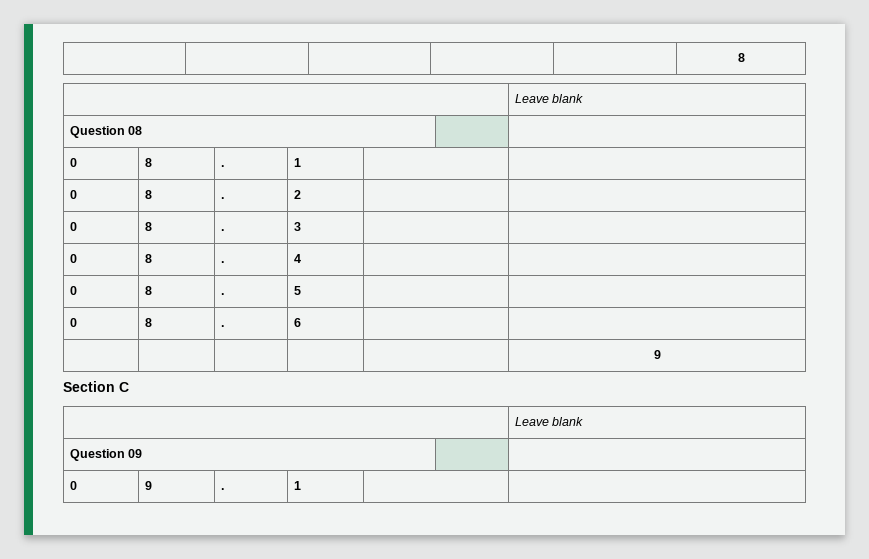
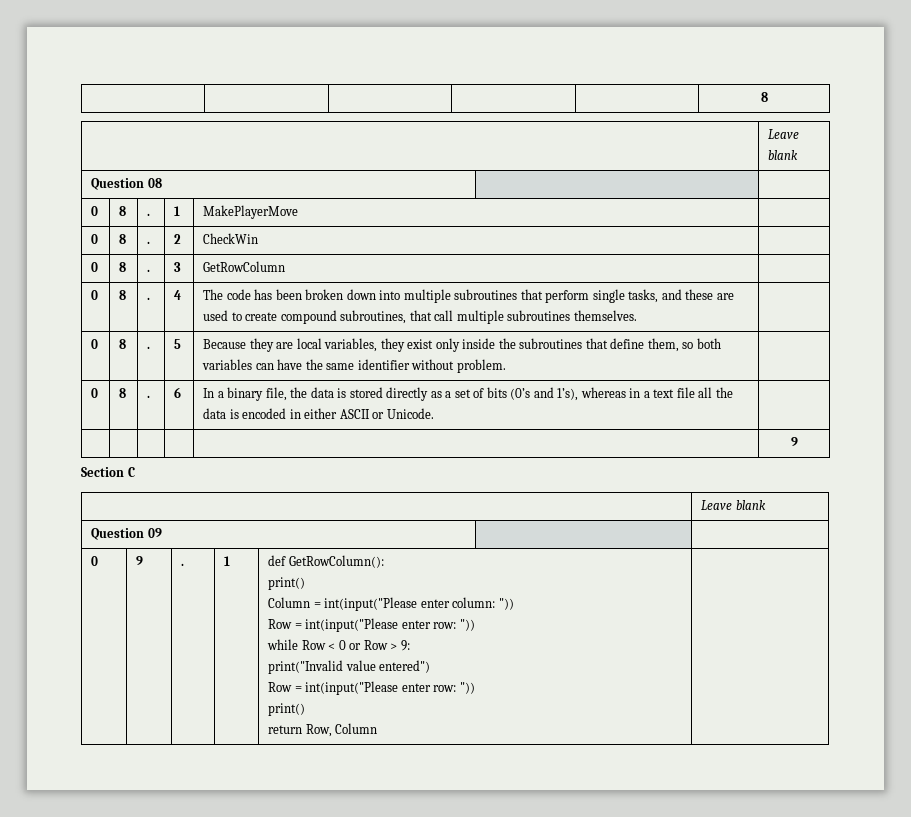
(301, 162) none -> [203,205,299,219] MakePlayerMove
(301, 194) none -> [203,233,259,244] CheckWin
(301, 226) none -> [203,261,286,272] GetRowColumn
[69,286,77,295] [144,286,152,295] [220,293,224,295] [293,286,301,295] [69,318,77,327] [144,318,152,327] [220,325,224,327] [293,318,301,327] | // 0 | 8 | . | 5 | | // 0 | 8 | . | 6 | -> [203,289,734,303] [203,310,637,324] [91,339,99,349] [119,339,127,349] [147,346,151,349] [174,339,182,349] [203,338,721,352] [202,359,506,373] [91,388,99,398] [119,388,127,398] [147,395,151,398] [174,387,182,398] [203,387,733,401] [203,408,434,419] The code has been broken down into multiple subroutines that perform single tasks, and these are used to create compound subroutines, that call multiple subroutines themselves. | // 0 | 8 | . | 5 | Because they are local variables, they exist only inside the subroutines that define them, so both variables can have the same identifier without problem. | // 0 | 8 | . | 6 | In a binary file, the data is stored directly as a set of bits (0’s and 1’s), whereas in a text file all the data is encoded in either ASCII or Unicode.
(301, 485) none -> [268,555,384,568] [268,577,306,590] [268,597,514,611] [268,618,475,632] [267,639,410,651] [268,660,431,674] [268,681,475,695] [268,703,306,716] [268,723,378,737] def GetRowColumn(): // print() // Column = int(input("Please enter column: ")) // Row = int(input("Please enter row: ")) // while Row < 0 or Row > 9: // print("Invalid value entered") // Row = int(input("Please enter row: ")) // print() // return Row, Column

